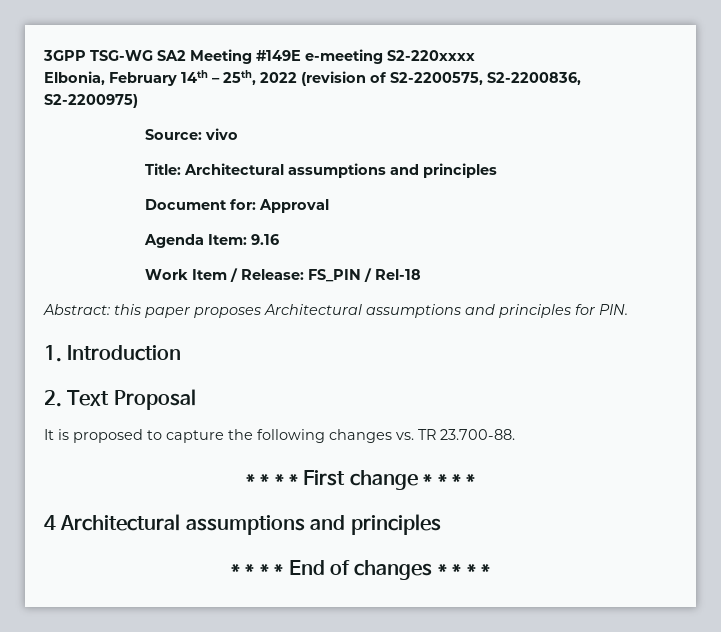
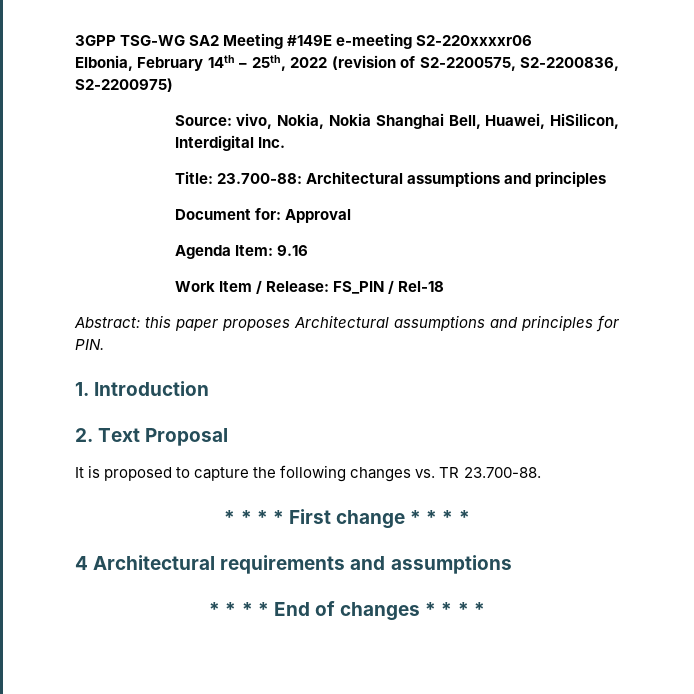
[387,50,475,61] S2-220xxxx -> [416,35,533,46] S2-220xxxxr06
[204,128,238,140] vivo -> [236,113,620,129] [174,135,285,151] vivo, Nokia, Nokia Shanghai Bell, Huawei, HiSilicon, Interdigital Inc.
(181, 169) none -> [216,173,302,184] 23.700-88:
[185,514,441,535] assumptions and principles -> [220,555,512,574] requirements and assumptions

